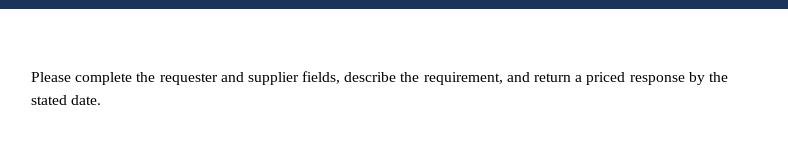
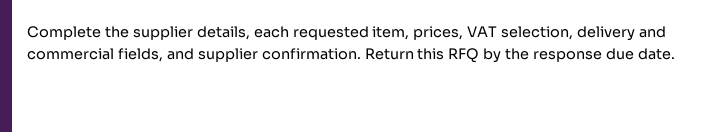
[31,71,728,85] [31,95,67,105] Please complete the requester and supplier fields, describe the requirement, and return a priced response by the stated -> [27,26,667,41] [27,48,635,63] Complete the supplier details, each requested item, prices, VAT selection, delivery and commercial fields, and supplier confirmation. Return this RFQ by the response due

